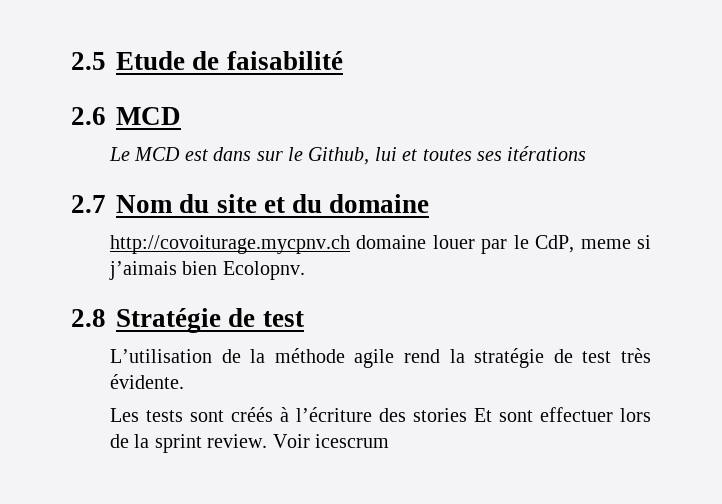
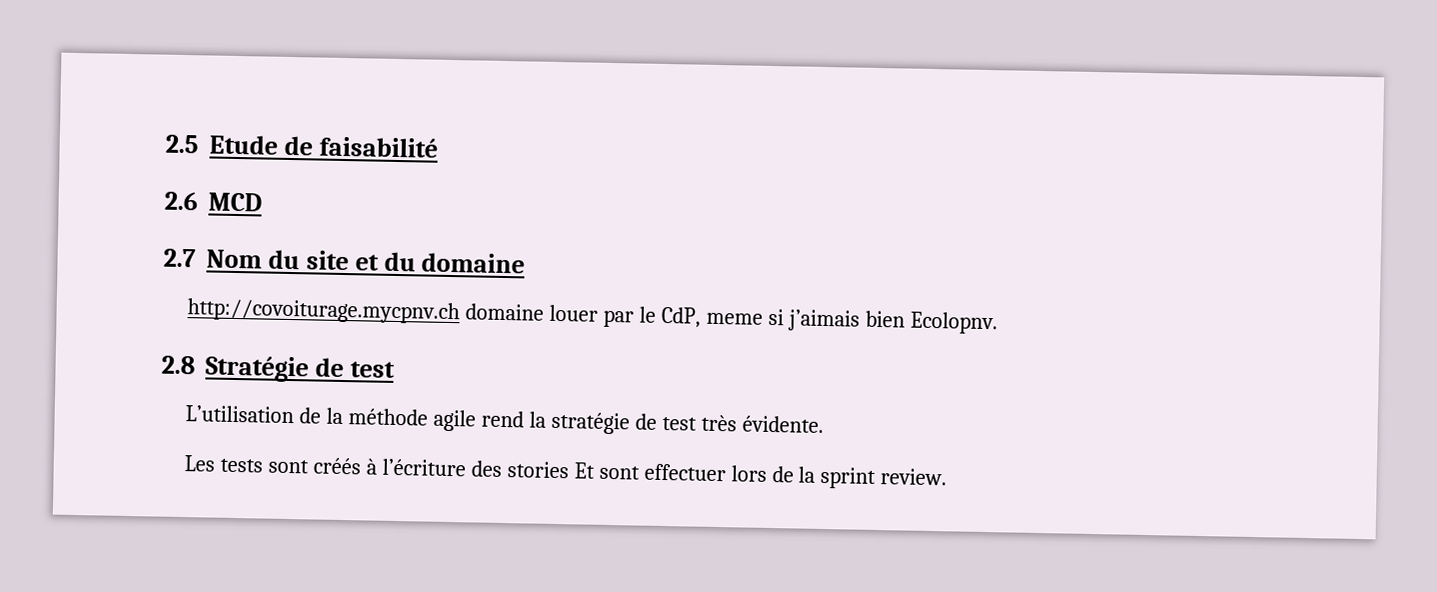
[108,146,587,165] // Le MCD est dans sur le Github, lui et toutes ses itérations -> (262, 202) none
[272,434,389,448] Voir icescrum -> (948, 477) none

